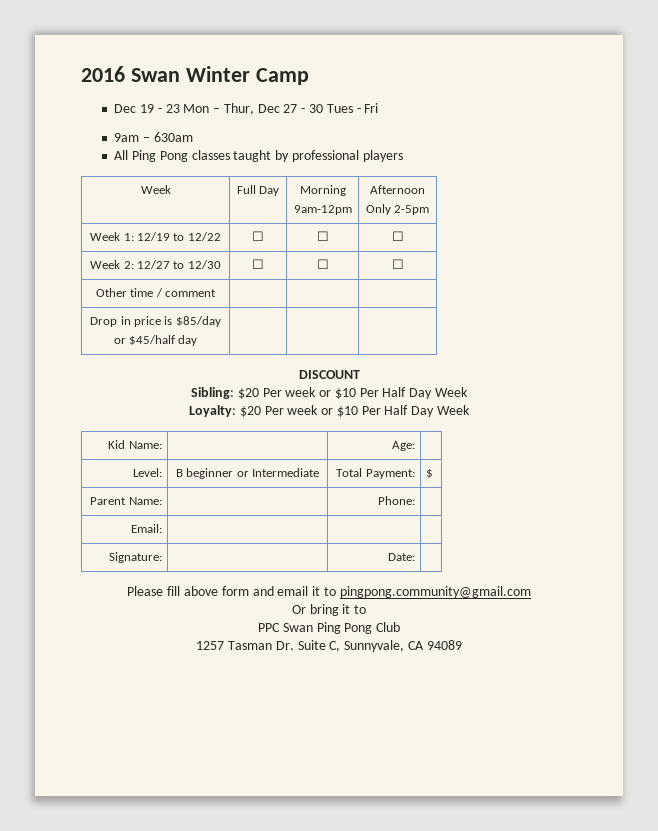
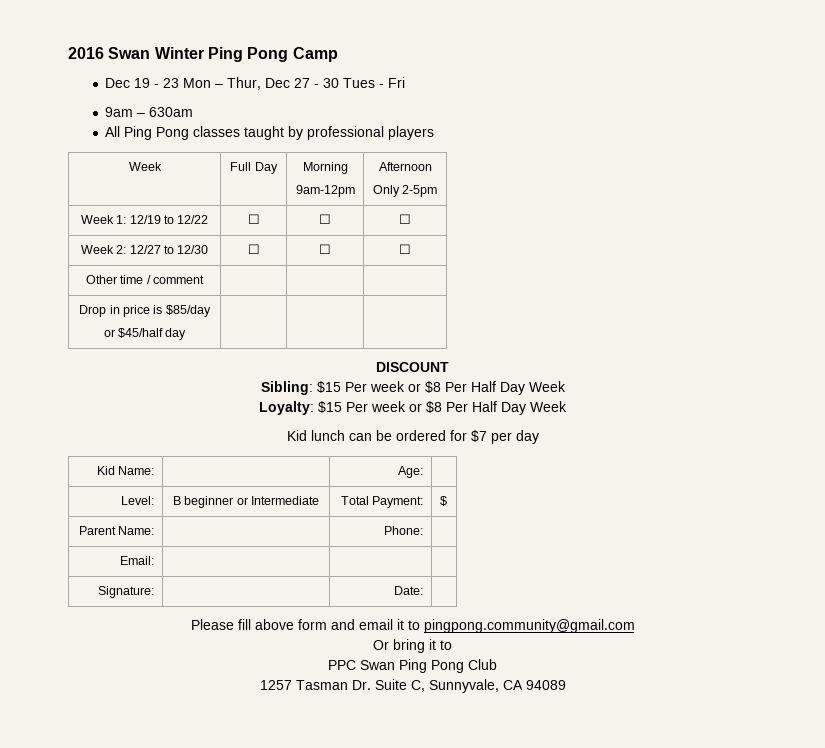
(250, 74) none -> [207,47,289,62] Ping Pong
[237,387,356,399] $20 Per week or $10 -> [316,381,441,393] $15 Per week or $8
[239,405,471,417] $20 Per week or $10 Per Half Day Week -> [318,401,567,415] [286,430,539,444] $15 Per week or $8 Per Half Day Week // Kid lunch can be ordered for $7 per day

